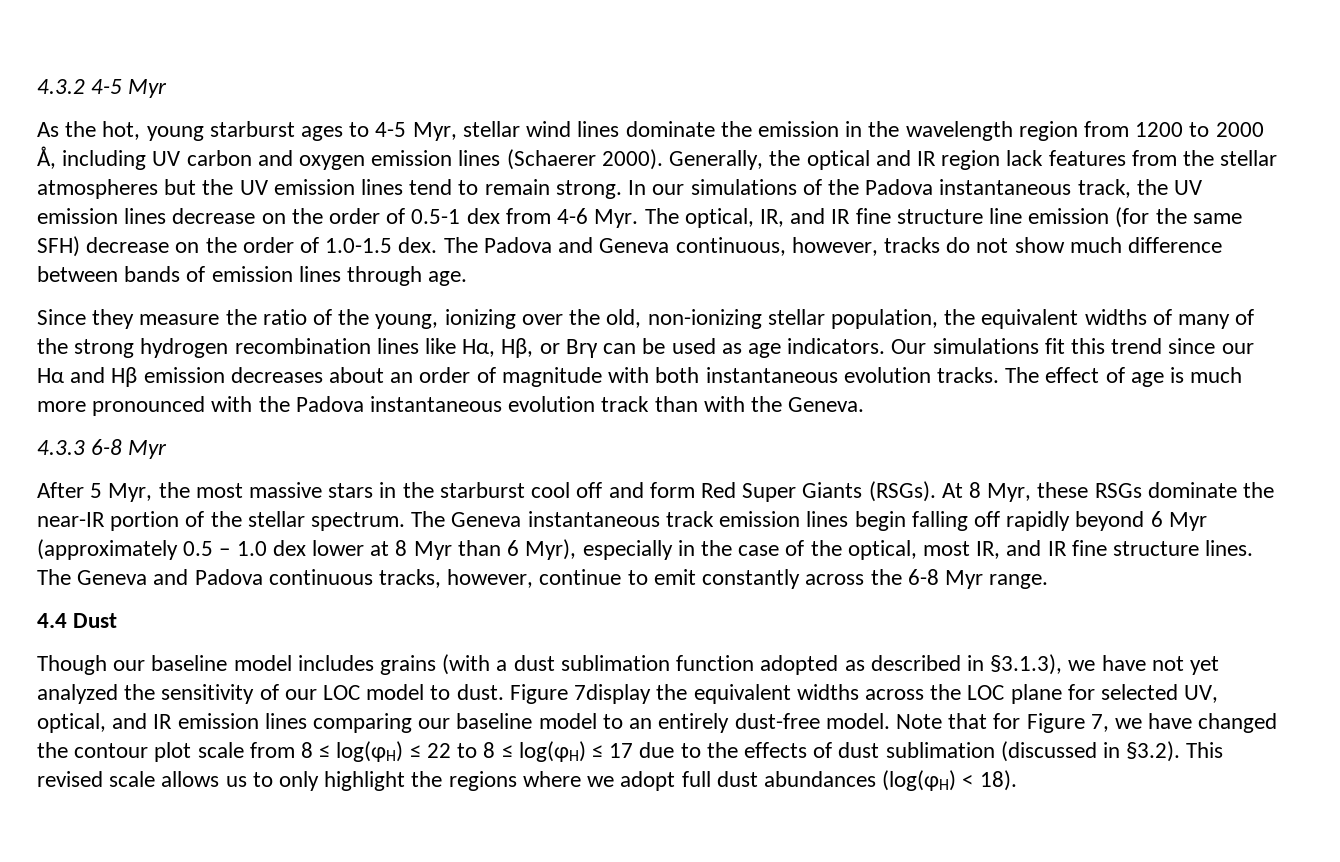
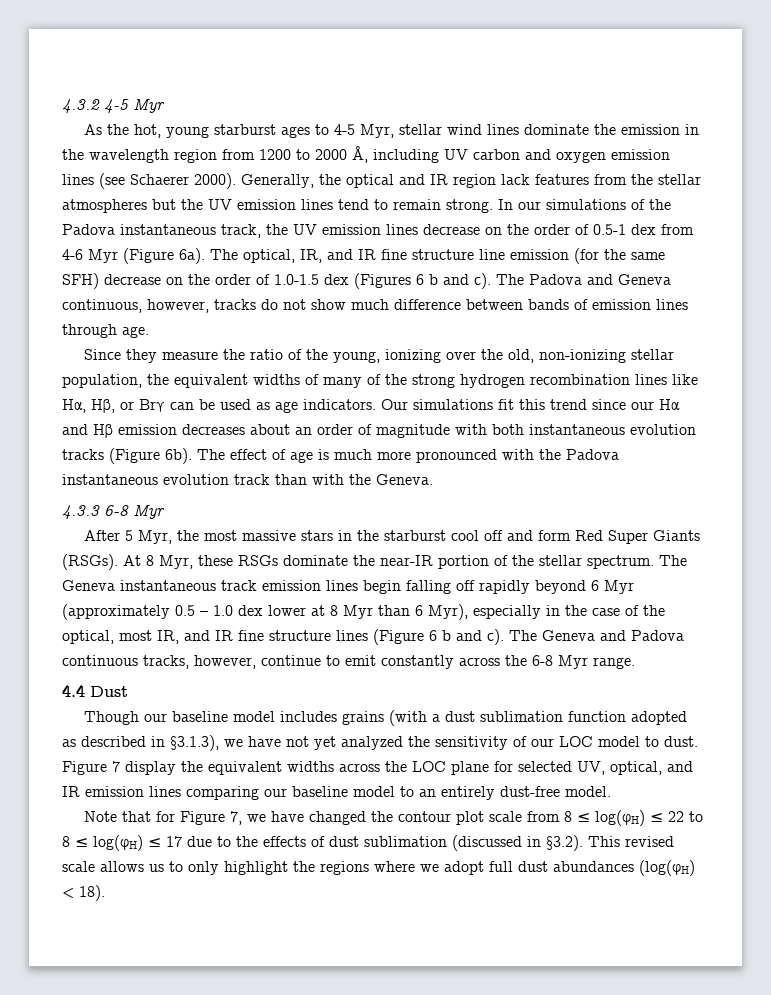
[506,149,596,170] (Schaerer -> [99,173,189,189] (see Schaerer
[594,209,639,228] Myr. -> [88,248,205,264] Myr (Figure 6a).
[398,237,438,253] dex. -> [324,273,491,289] dex (Figures 6 b and c).
[936,367,999,383] tracks. -> [62,448,192,464] tracks (Figure 6b).
[1205,540,1254,556] lines. -> [336,629,504,645] lines (Figure 6 b and c).
[574,684,652,704] 7display -> [112,761,176,775] 7 display
(890, 721) none -> (611, 791) //

